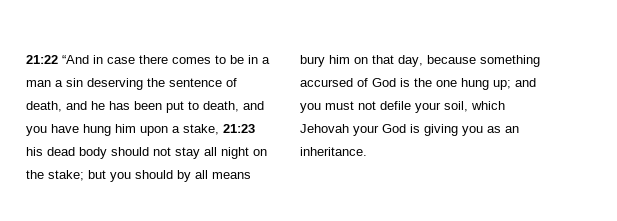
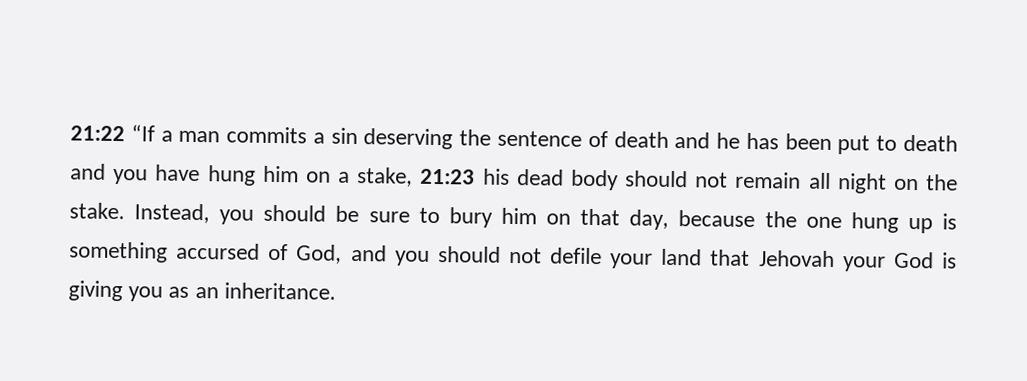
[62,55,258,64] “And in case there comes to be in -> [130,124,155,142] “If
(51, 83) none -> [226,126,308,144] commits
[26,101,62,112] death, -> [613,131,669,148] death
[203,101,239,112] death, -> [903,134,959,152] death
[140,126,168,136] upon -> [305,171,331,183] on
[175,147,200,159] stay -> [735,171,802,189] remain
[48,170,251,182] stake; but you should by all means -> [69,202,440,225] stake. Instead, you should be sure to
[480,55,540,67] [300,78,536,90] [300,101,354,113] something accursed of God is the one hung up; and you must -> [764,211,958,234] [69,241,501,266] the one hung up is something accursed of God, and you should
[444,101,505,112] soil, which -> [661,248,751,266] land that

